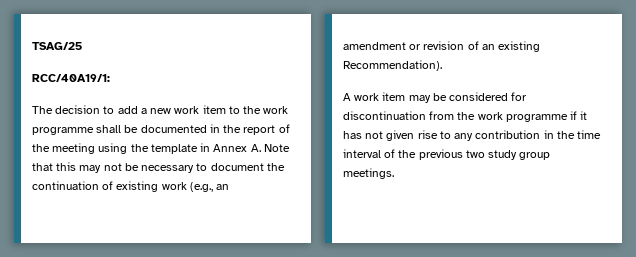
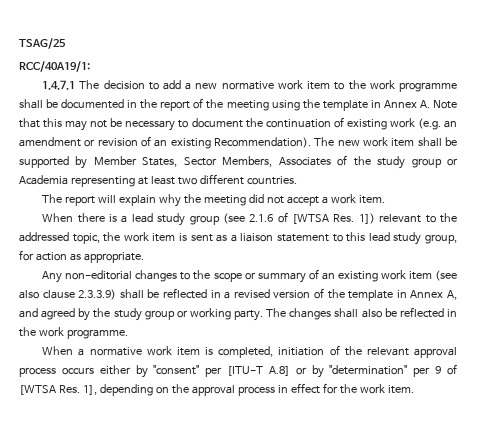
(110, 78) none -> [42,80,76,90] 1.4.7.1
(172, 111) none -> [221,81,274,90] normative
[189,182,213,192] (e.g., -> [417,118,441,130] (e.g.
[343,92,528,103] [343,111,588,122] [343,130,602,141] [343,149,551,160] [343,168,394,179] // A work item may be considered for discontinuation from the work programme if it has not given rise to any contribution in the time interval of the previous two study group meetings. -> [314,137,457,147] [19,155,458,169] [19,174,297,187] [42,194,385,207] [42,212,457,226] [19,232,458,245] [19,250,144,263] [42,269,457,283] [19,288,458,301] [19,307,457,321] [19,327,128,339] [42,345,458,358] [19,364,458,378] [19,383,414,396] The new work item shall be supported by Member States, Sector Members, Associates of the study group or Academia representing at least two different countries. // The report will explain why the meeting did not accept a work item. // When there is a lead study group (see 2.1.6 of [WTSA Res. 1]) relevant to the addressed topic, the work item is sent as a liaison statement to this lead study group, for action as appropriate. // Any non-editorial changes to the scope or summary of an existing work item (see also clause 2.3.3.9) shall be reflected in a revised version of the template in Annex A, and agreed by the study group or working party. The changes shall also be reflected in the work programme. // When a normative work item is completed, initiation of the relevant approval process occurs either by "consent" per [ITU-T A.8] or by "determination" per 9 of [WTSA Res. 1], depending on the approval process in effect for the work item.

